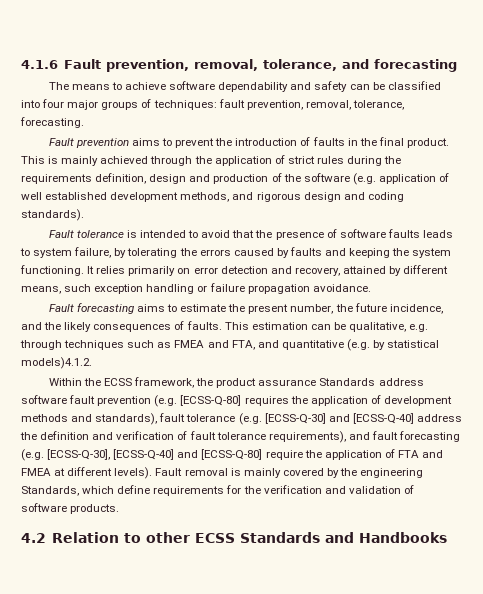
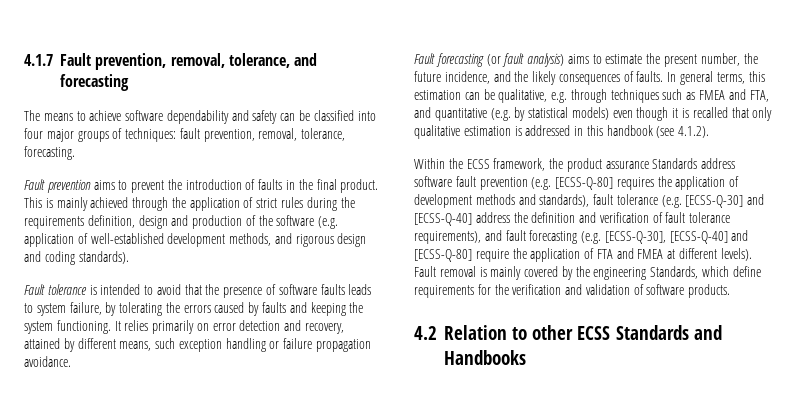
[21,60,58,69] 4.1.6 -> [24,54,53,66] 4.1.7
[21,192,108,200] well established -> [90,233,164,244] well-established
(134, 308) none -> [486,53,565,67] (or fault analysis)
[224,322,249,330] This -> [667,71,765,85] In general terms, this
[21,357,92,369] models)4.1.2. -> [571,107,773,121] [414,125,710,139] models) even though it is recalled that only qualitative estimation is addressed in this handbook (see 4.1.2).

